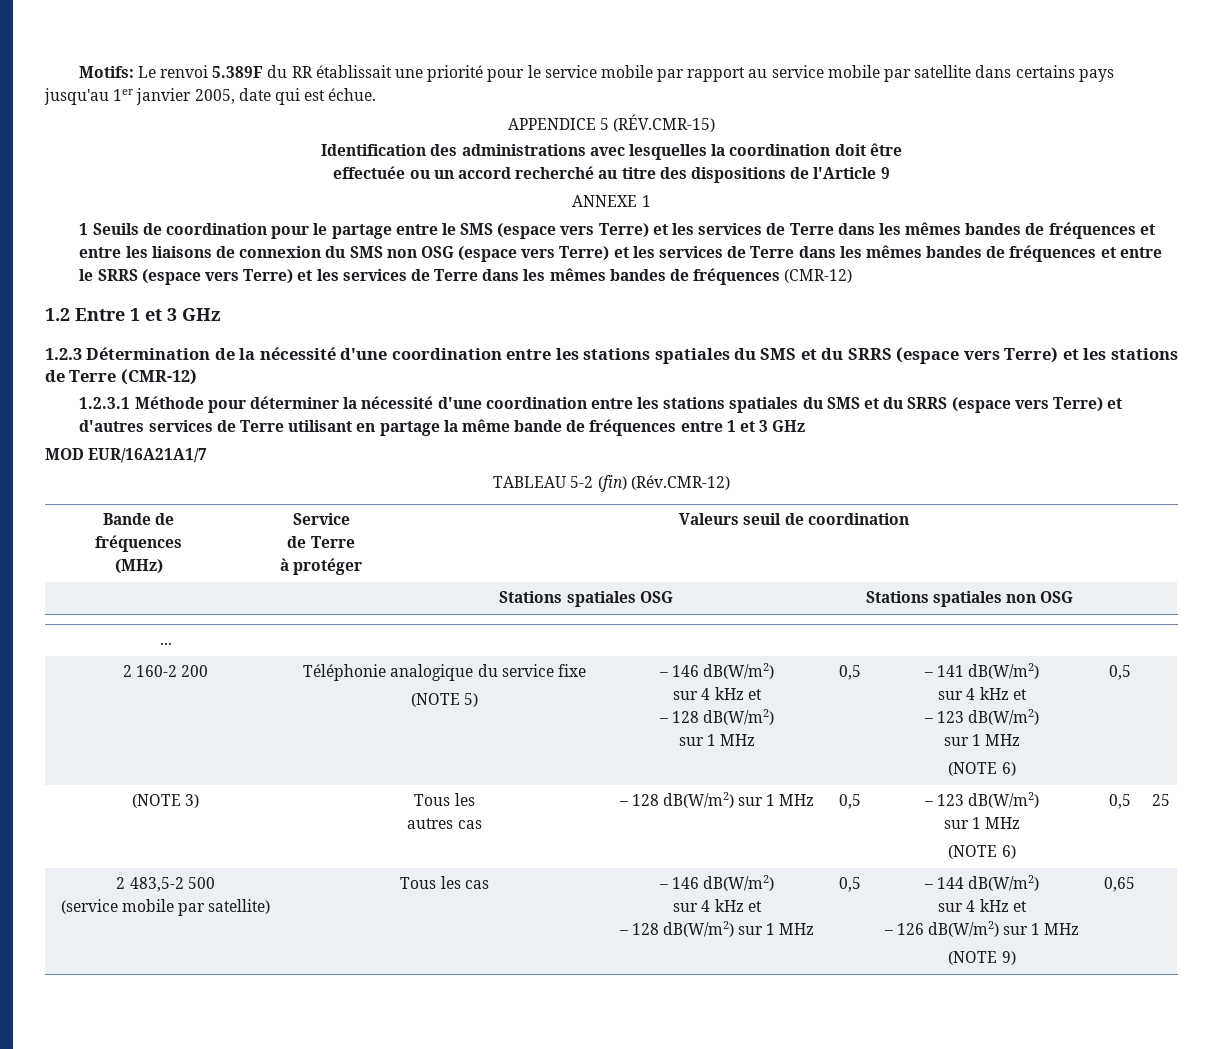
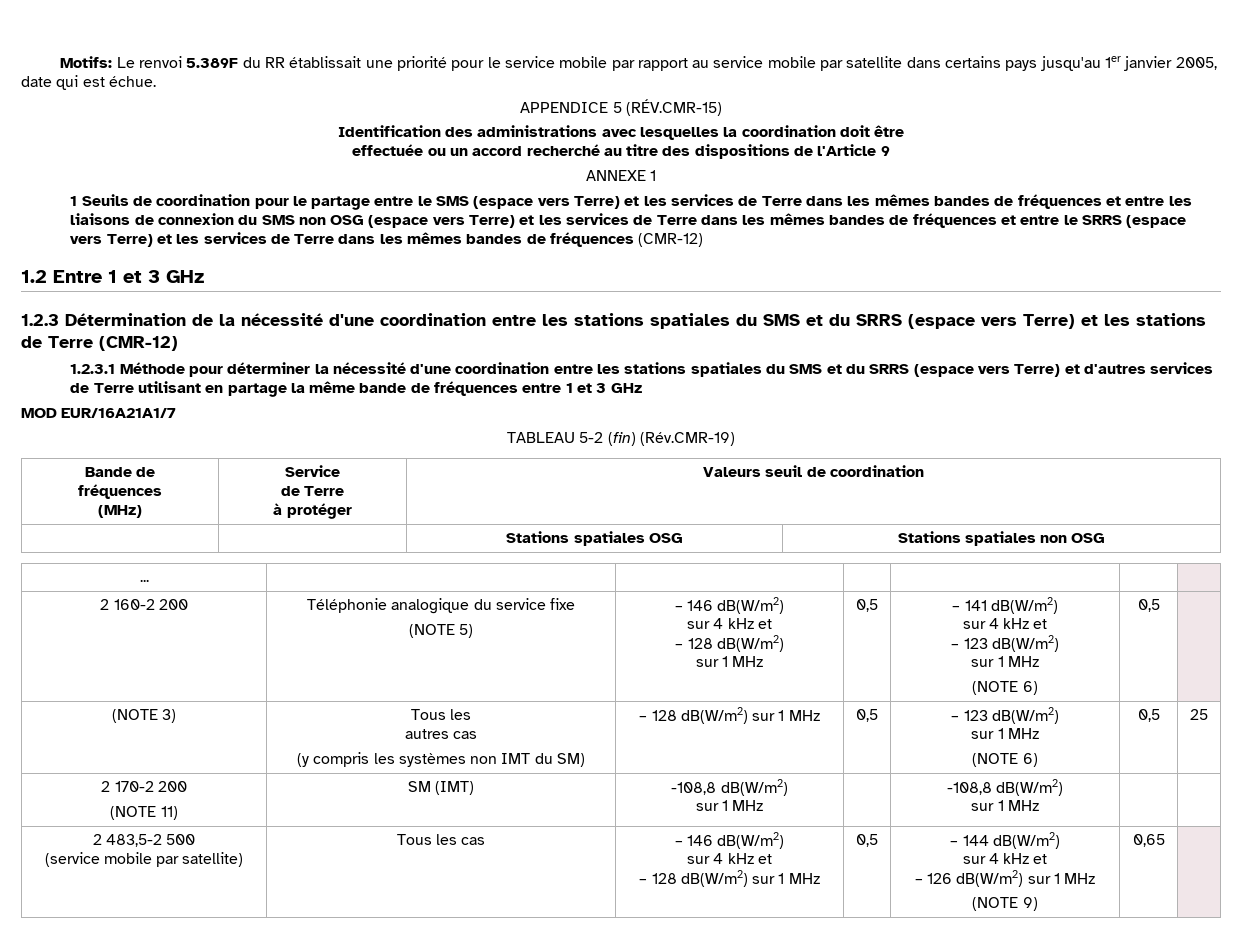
[630,475,730,490] (Rév.CMR-12) -> [639,432,735,446] (Rév.CMR-19)
(482, 824) none -> [296,752,586,767] // (y compris les systèmes non IMT du SM)
(1170, 800) none -> [101,781,187,792] [110,806,178,820] [407,781,475,795] [671,779,788,796] [695,800,764,811] [946,779,1064,796] [971,800,1039,811] // 2 170-2 200 // (NOTE 11) | SM (IMT) | -108,8 dB(W/m2) // sur 1 MHz | | -108,8 dB(W/m2) // sur 1 MHz | |

